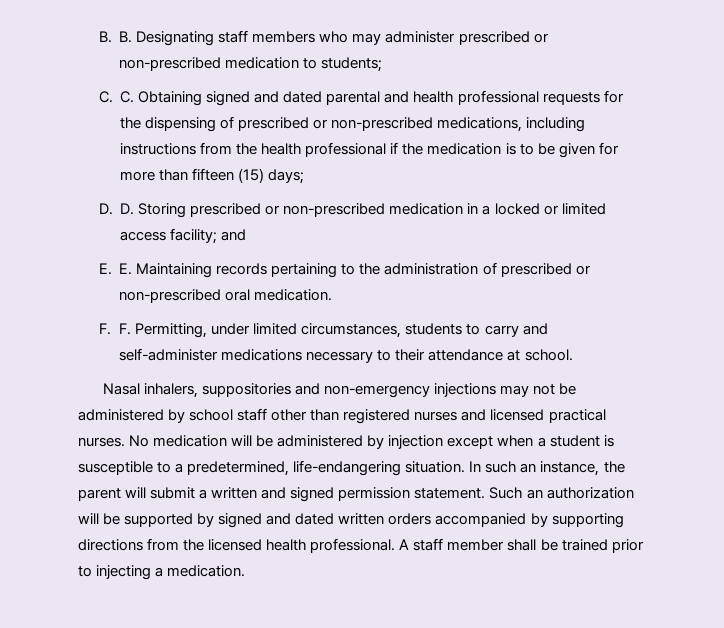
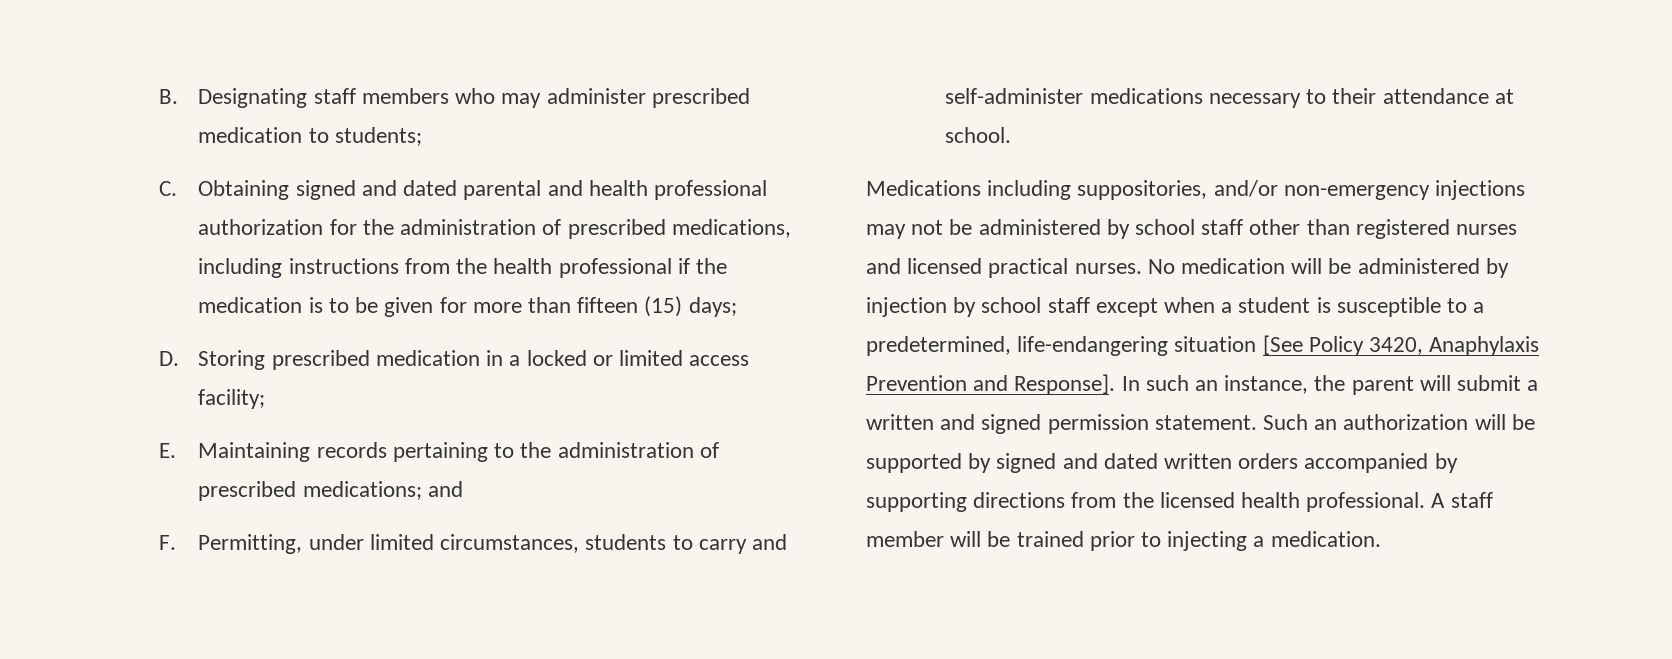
[98,31,133,43] B. B. -> [158,89,178,104] B.
[533,33,549,43] [119,57,222,71] or non-prescribed -> (750, 98) none
[120,91,135,103] C. -> (177, 188) none
[542,92,600,105] requests -> [198,219,324,235] authorization
[145,116,434,132] dispensing of prescribed or non-prescribed -> [400,219,666,239] administration of prescribed
[120,203,135,215] D. -> (179, 358) none
[265,203,386,217] or non-prescribed -> (370, 360) none
[221,229,247,241] [98,263,133,275] and // E. E. -> [158,443,176,458] // E.
[575,265,591,275] [119,289,333,303] [98,323,132,335] or non-prescribed oral medication. // F. F. -> [302,481,463,500] [158,535,176,550] medications; and // F.
[102,383,320,398] Nasal inhalers, suppositories and -> [866,180,1278,200] Medications including suppositories, and/or
(444, 442) none -> [953,297,1090,317] by school staff
[405,461,466,473] situation. -> [1174,335,1540,356] [866,374,1116,395] situation [See Policy 3420, Anaphylaxis Prevention and Response].
[507,539,537,551] shall -> [950,531,982,547] will

